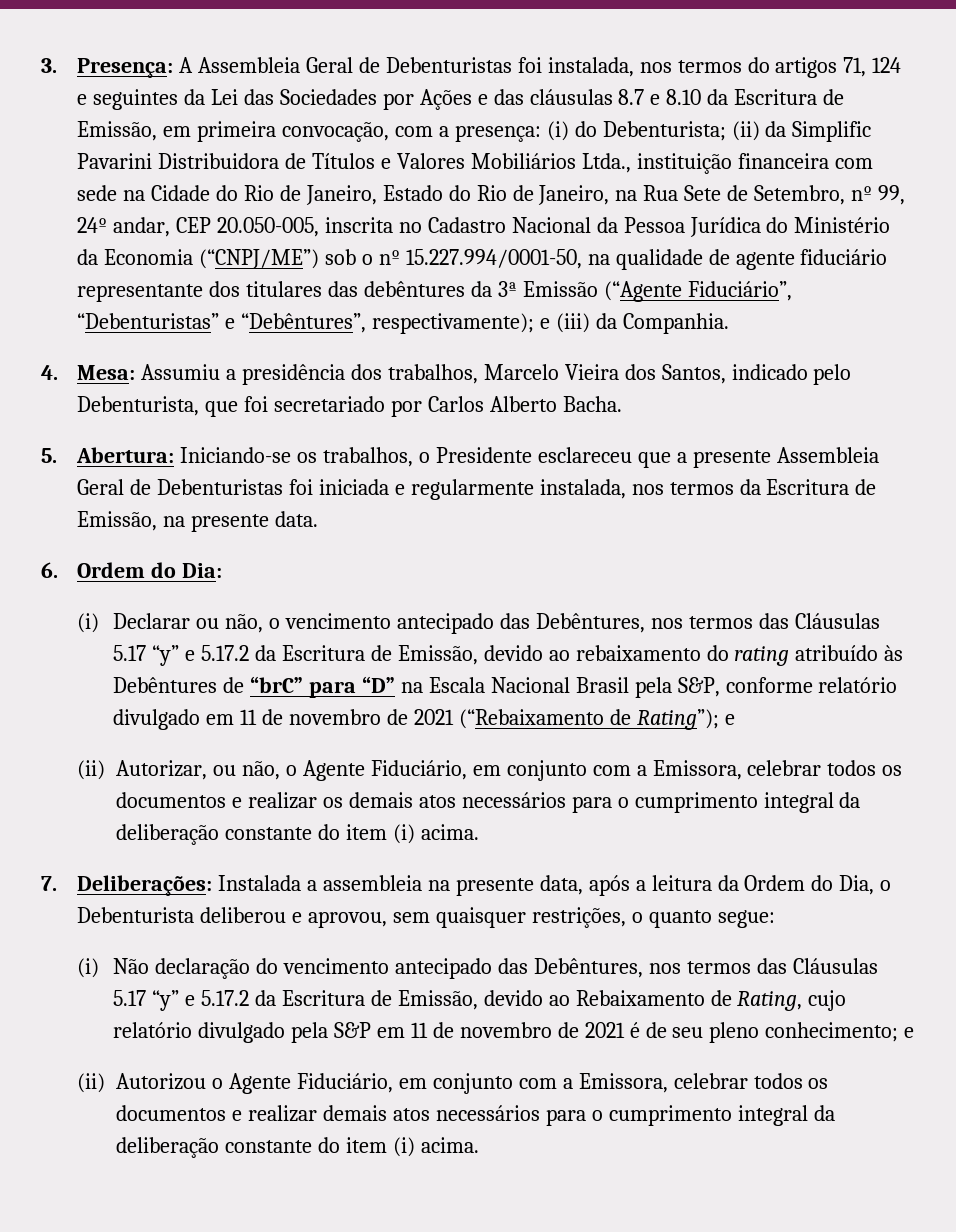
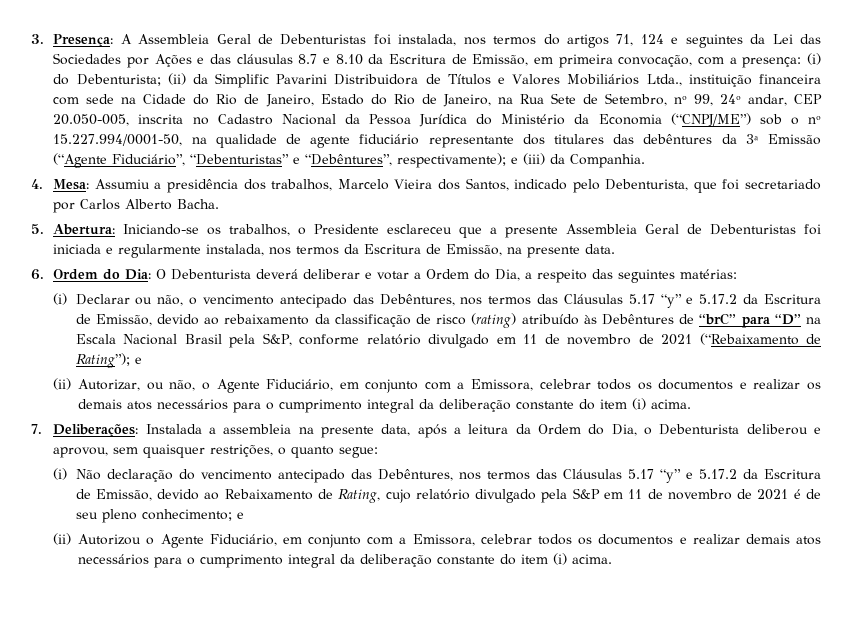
(222, 570) none -> [156,269,738,283] O Debenturista deverá deliberar e votar a Ordem do Dia, a respeito das seguintes matérias:
[706,645,790,666] do rating -> [314,313,517,328] da classificação de risco (rating)

